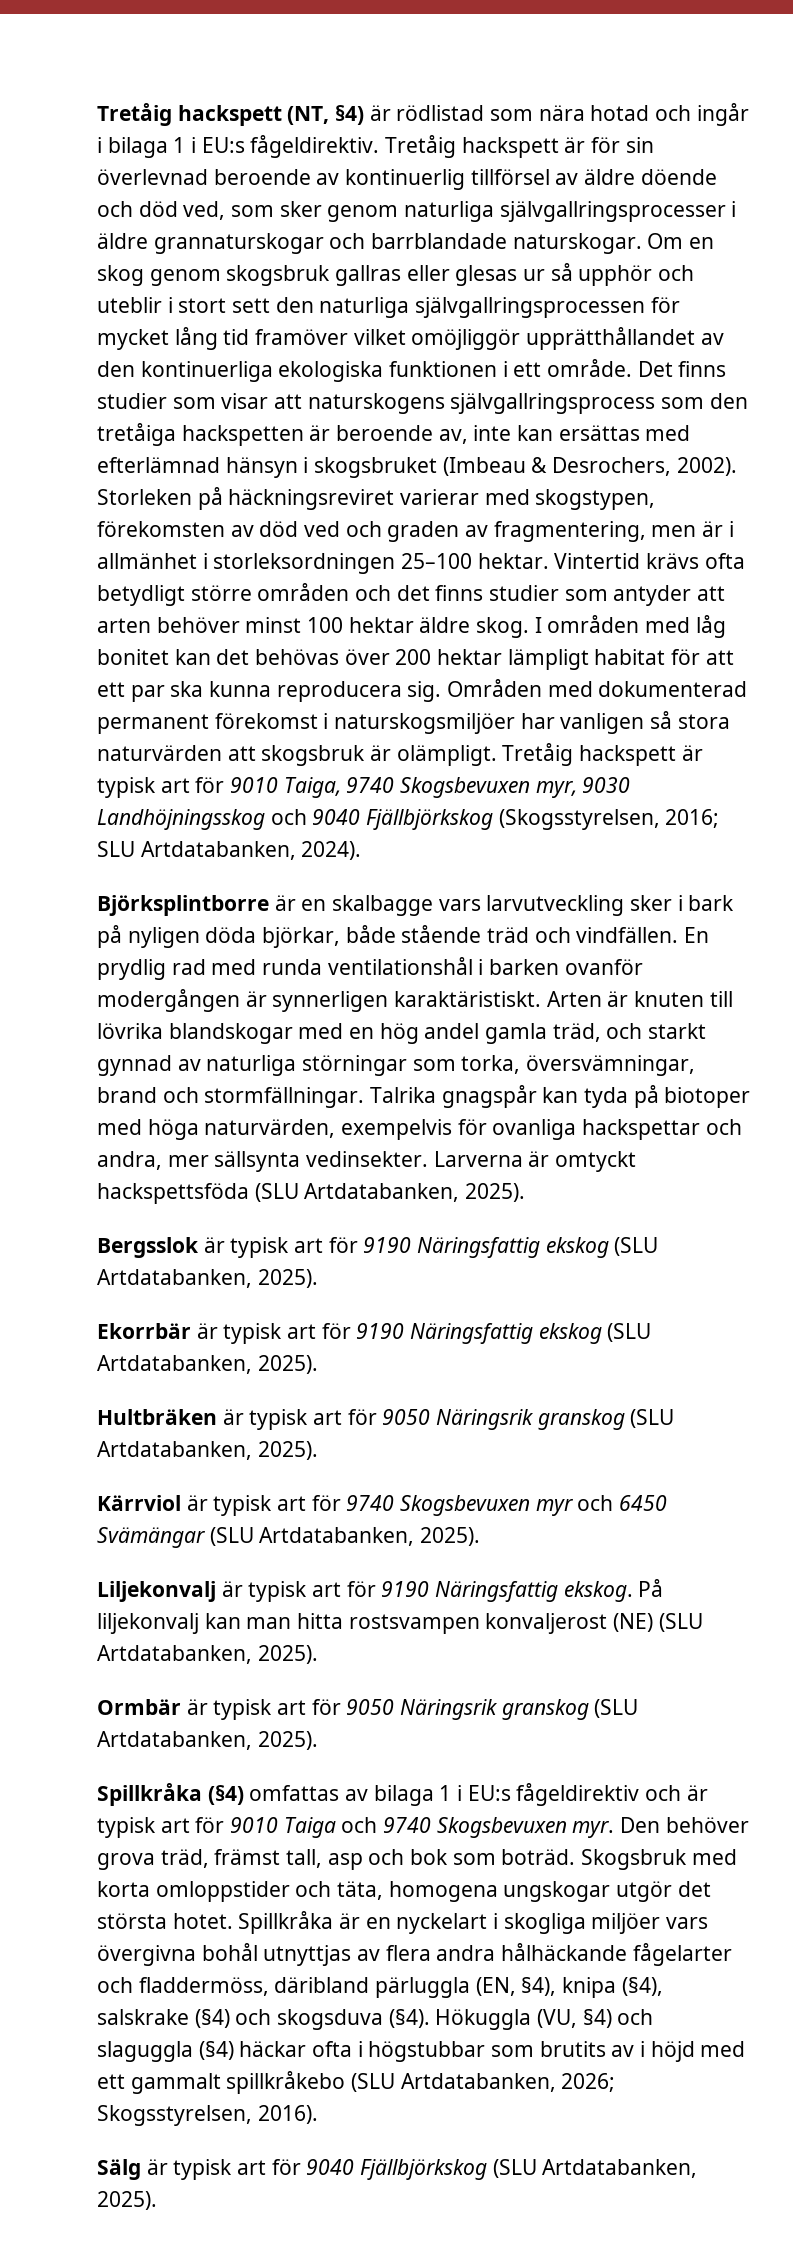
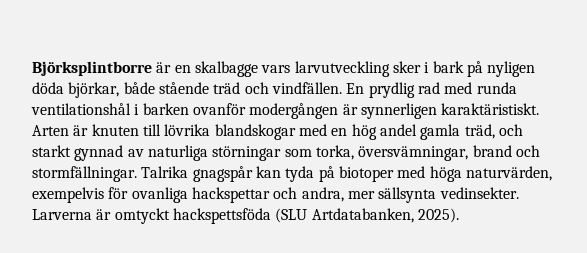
[97,103,749,126] [97,135,654,158] [97,169,717,190] [97,201,737,222] [97,233,715,254] [97,263,695,286] [97,297,680,318] [97,327,724,350] [97,359,727,382] [97,393,748,414] [97,423,691,446] [97,457,737,478] [97,487,656,510] [97,521,734,542] [97,553,745,574] [97,583,726,606] [97,615,726,638] [97,649,734,670] [97,679,748,702] [97,711,730,734] [97,743,703,766] [97,777,631,798] [97,809,720,830] [97,841,362,860] Tretåig hackspett (NT, §4) är rödlistad som nära hotad och ingår i bilaga 1 i EU:s fågeldirektiv. Tretåig hackspett är för sin överlevnad beroende av kontinuerlig tillförsel av äldre döende och död ved, som sker genom naturliga självgallringsprocesser i äldre grannaturskogar och barrblandade naturskogar. Om en skog genom skogsbruk gallras eller glesas ur så upphör och uteblir i stort sett den naturliga självgallringsprocessen för mycket lång tid framöver vilket omöjliggör upprätthållandet av den kontinuerliga ekologiska funktionen i ett område. Det finns studier som visar att naturskogens självgallringsprocess som den tretåiga hackspetten är beroende av, inte kan ersättas med efterlämnad hänsyn i skogsbruket (Imbeau & Desrochers, 2002). Storleken på häckningsreviret varierar med skogstypen, förekomsten av död ved och graden av fragmentering, men är i allmänhet i storleksordningen 25–100 hektar. Vintertid krävs ofta betydligt större områden och det finns studier som antyder att arten behöver minst 100 hektar äldre skog. I områden med låg bonitet kan det behövas över 200 hektar lämpligt habitat för att ett par ska kunna reproducera sig. Områden med dokumenterad permanent förekomst i naturskogsmiljöer har vanligen så stora naturvärden att skogsbruk är olämpligt. Tretåig hackspett är typisk art för 9010 Taiga, 9740 Skogsbevuxen myr, 9030 Landhöjningsskog och 9040 Fjällbjörkskog (Skogsstyrelsen, 2016; SLU Artdatabanken, 2024). // -> (32, 68) none
[97,1237,659,1258] [97,1269,318,1288] [97,1323,652,1344] [97,1355,318,1374] [97,1409,675,1430] [97,1441,318,1460] [97,1495,668,1516] [97,1527,481,1548] [97,1579,664,1602] [97,1613,703,1634] [97,1645,318,1664] [97,1699,639,1720] [97,1731,318,1750] [97,1783,708,1806] [97,1817,749,1838] [97,1849,737,1870] [97,1881,711,1902] [97,1911,709,1934] [97,1943,732,1966] [97,1977,663,1998] [97,2009,654,2030] [97,2041,746,2062] [97,2071,616,2094] [97,2105,318,2126] [97,2159,698,2180] [97,2191,157,2210] // Bergsslok är typisk art för 9190 Näringsfattig ekskog (SLU Artdatabanken, 2025). // Ekorrbär är typisk art för 9190 Näringsfattig ekskog (SLU Artdatabanken, 2025). // Hultbräken är typisk art för 9050 Näringsrik granskog (SLU Artdatabanken, 2025). // Kärrviol är typisk art för 9740 Skogsbevuxen myr och 6450 Svämängar (SLU Artdatabanken, 2025). // Liljekonvalj är typisk art för 9190 Näringsfattig ekskog. På liljekonvalj kan man hitta rostsvampen konvaljerost (NE) (SLU Artdatabanken, 2025). // Ormbär är typisk art för 9050 Näringsrik granskog (SLU Artdatabanken, 2025). // Spillkråka (§4) omfattas av bilaga 1 i EU:s fågeldirektiv och är typisk art för 9010 Taiga och 9740 Skogsbevuxen myr. Den behöver grova träd, främst tall, asp och bok som boträd. Skogsbruk med korta omloppstider och täta, homogena ungskogar utgör det största hotet. Spillkråka är en nyckelart i skogliga miljöer vars övergivna bohål utnyttjas av flera andra hålhäckande fågelarter och fladdermöss, däribland pärluggla (EN, §4), knipa (§4), salskrake (§4) och skogsduva (§4). Hökuggla (VU, §4) och slaguggla (§4) häckar ofta i högstubbar som brutits av i höjd med ett gammalt spillkråkebo (SLU Artdatabanken, 2026; Skogsstyrelsen, 2016). // Sälg är typisk art för 9040 Fjällbjörkskog (SLU Artdatabanken, 2025). -> (459, 215) none

